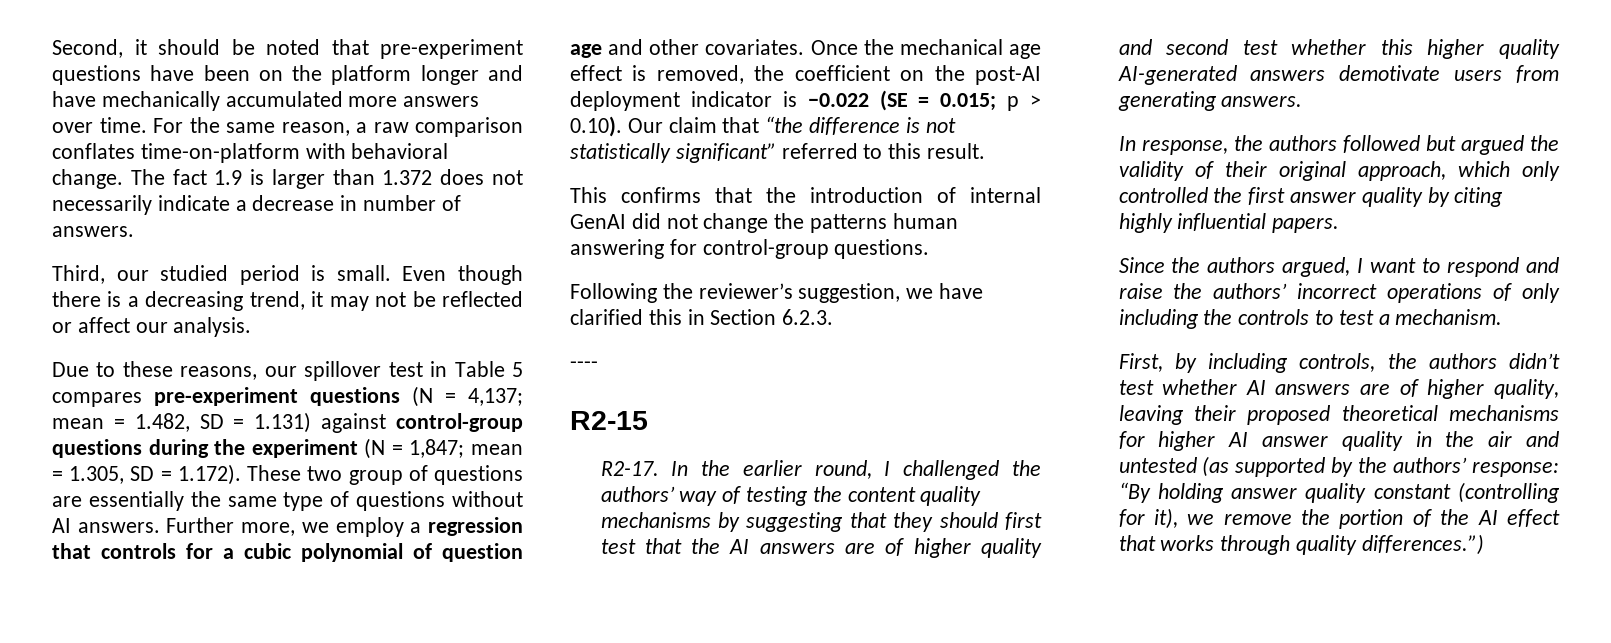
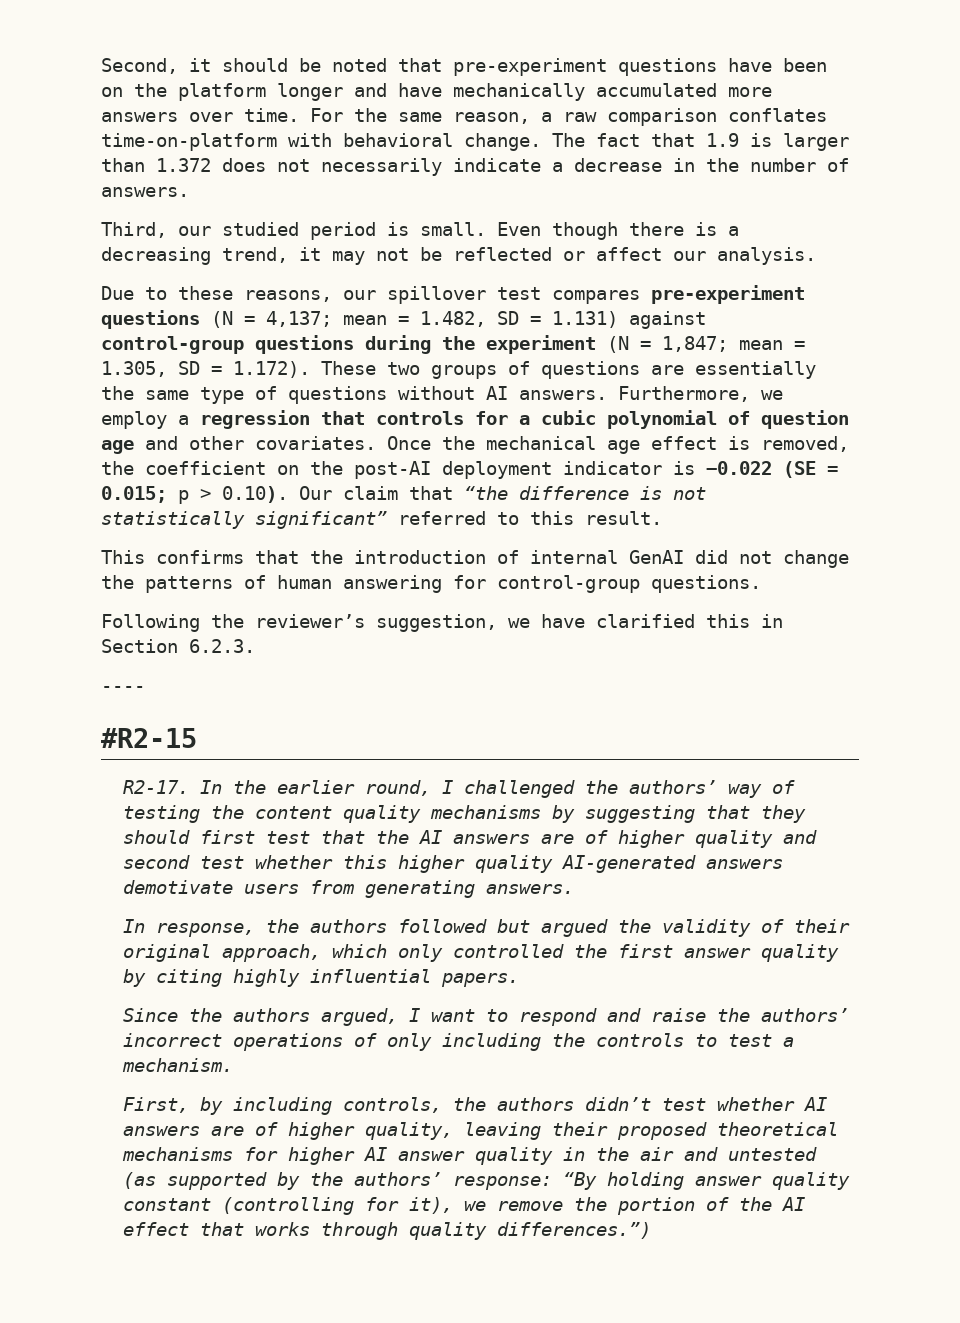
(207, 177) none -> [651,133,695,147] that
(358, 203) none -> [706,158,739,172] the
[430,361,524,377] in Table 5 -> (541, 293) none
[348,470,403,485] group -> [431,365,497,379] groups
[166,517,296,536] Further more, -> [618,386,750,402] Furthermore,
(888, 223) none -> [244,575,266,589] of
[570,411,648,430] R2-15 -> [101,728,197,748] #R2-15

